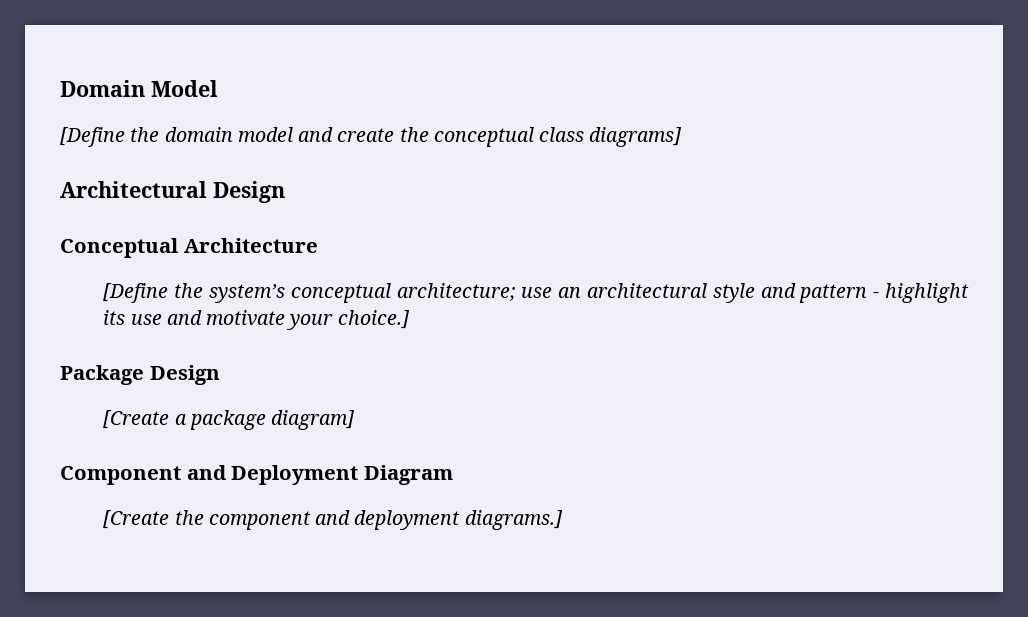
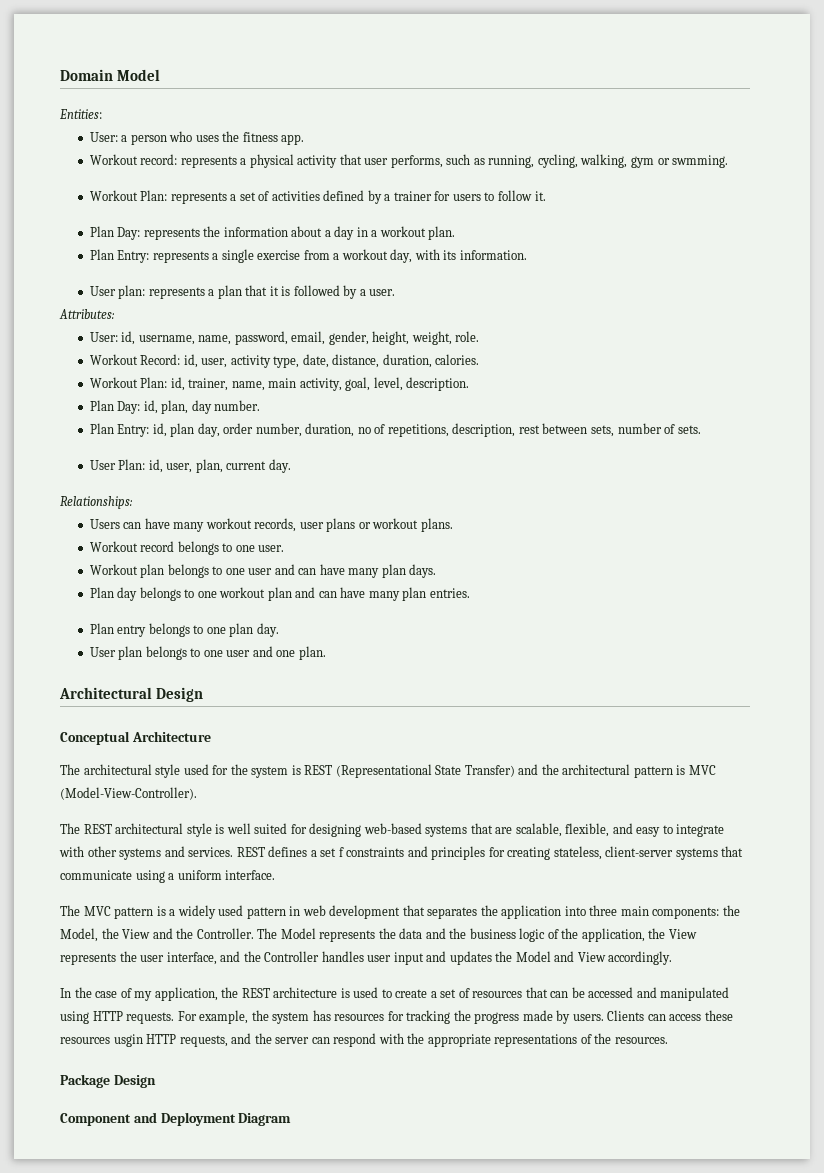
[60,127,683,147] [60,181,285,203] [60,238,318,258] [103,283,970,303] [103,310,410,330] [60,365,220,385] [103,410,356,430] [60,465,453,485] [103,510,563,530] [Define the domain model and create the conceptual class diagrams] // Architectural Design // Conceptual Architecture // [Define the system’s conceptual architecture; use an architectural style and pattern - highlight its use and motivate your choice.] // Package Design // [Create a package diagram] // Component and Deployment Diagram // [Create the component and deployment diagrams.] -> [59,109,102,119] [89,131,305,145] [89,154,729,168] [89,190,546,204] [89,226,456,240] [89,249,527,263] [89,285,396,299] [59,309,115,319] [89,331,480,345] [89,354,480,368] [89,377,470,391] [89,400,261,414] [89,423,701,437] [89,459,291,473] [60,496,133,509] [89,518,453,532] [89,541,285,555] [89,564,437,578] [89,587,470,601] [89,623,279,637] [89,646,326,660] [59,687,204,702] [60,731,211,745] [60,764,716,778] [60,787,197,800] [60,823,725,837] [59,846,744,860] [60,870,276,883] [60,905,740,919] [60,928,697,942] [60,951,673,965] [60,987,730,1001] [60,1010,733,1024] [60,1033,668,1047] [60,1074,156,1088] [60,1112,292,1126] Entities: // User: a person who uses the fitness app. // Workout record: represents a physical activity that user performs, such as running, cycling, walking, gym or swmming. // Workout Plan: represents a set of activities defined by a trainer for users to follow it. // Plan Day: represents the information about a day in a workout plan. // Plan Entry: represents a single exercise from a workout day, with its information. // User plan: represents a plan that it is followed by a user. // Attributes: // User: id, username, name, password, email, gender, height, weight, role. // Workout Record: id, user, activity type, date, distance, duration, calories. // Workout Plan: id, trainer, name, main activity, goal, level, description. // Plan Day: id, plan, day number. // Plan Entry: id, plan day, order number, duration, no of repetitions, description, rest between sets, number of sets. // User Plan: id, user, plan, current day. // Relationships: // Users can have many workout records, user plans or workout plans. // Workout record belongs to one user. // Workout plan belongs to one user and can have many plan days. // Plan day belongs to one workout plan and can have many plan entries. // Plan entry belongs to one plan day. // User plan belongs to one user and one plan. // Architectural Design // Conceptual Architecture // The architectural style used for the system is REST (Representational State Transfer) and the architectural pattern is MVC (Model-View-Controller). // The REST architectural style is well suited for designing web-based systems that are scalable, flexible, and easy to integrate with other systems and services. REST defines a set f constraints and principles for creating stateless, client-server systems that communicate using a uniform interface. // The MVC pattern is a widely used pattern in web development that separates the application into three main components: the Model, the View and the Controller. The Model represents the data and the business logic of the application, the View represents the user interface, and the Controller handles user input and updates the Model and View accordingly. // In the case of my application, the REST architecture is used to create a set of resources that can be accessed and manipulated using HTTP requests. For example, the system has resources for tracking the progress made by users. Clients can access these resources usgin HTTP requests, and the server can respond with the appropriate representations of the resources. // Package Design // Component and Deployment Diagram

